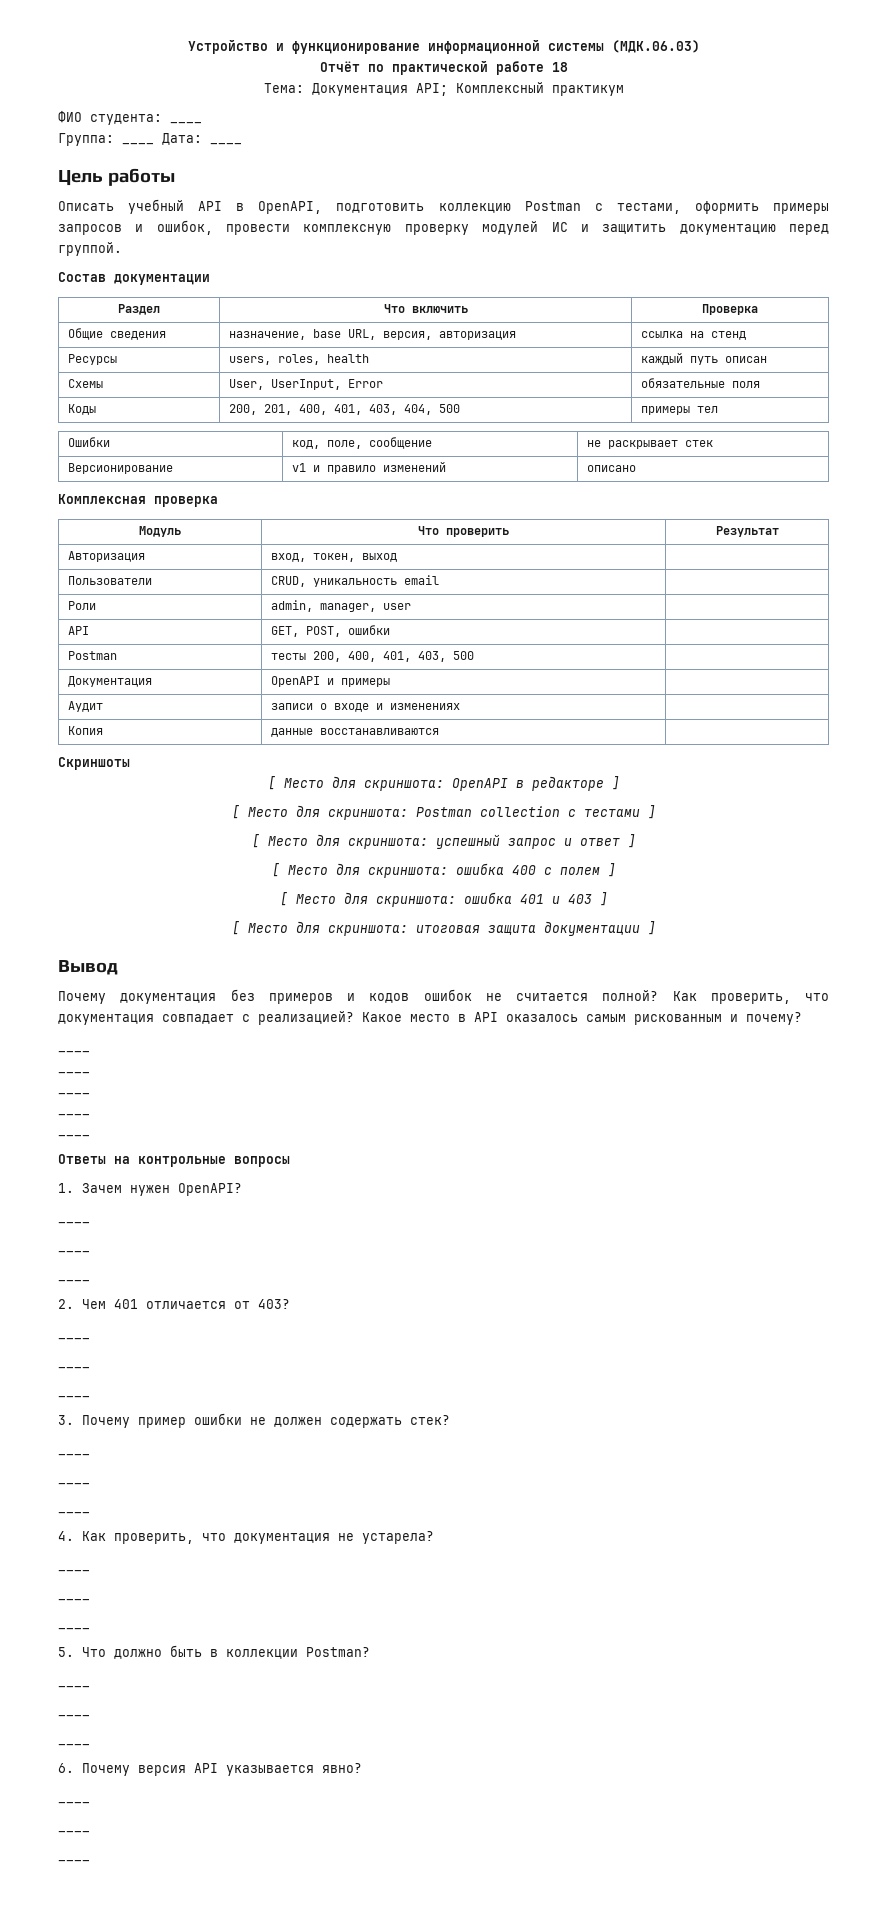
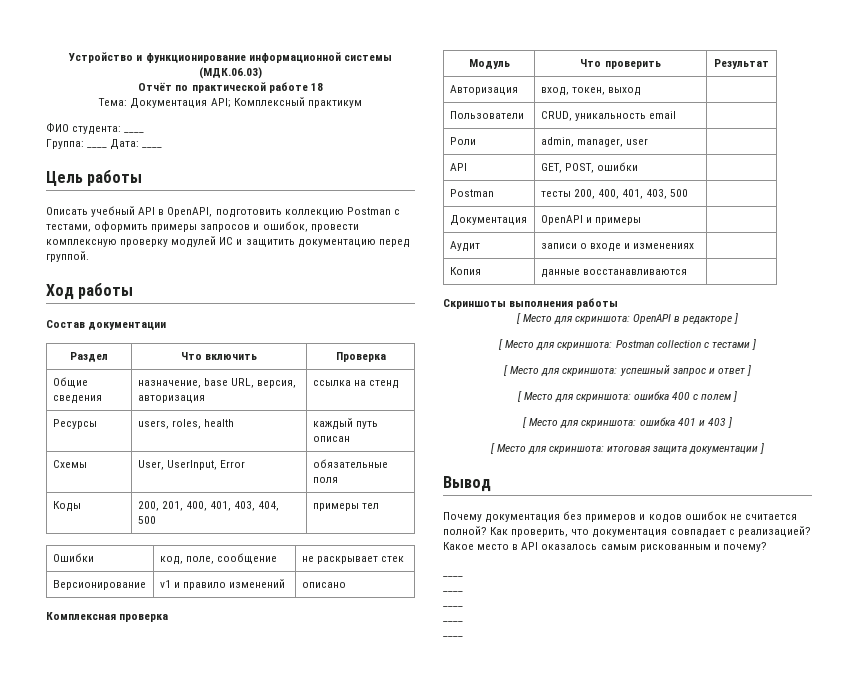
(122, 249) none -> [46,283,134,300] // Ход работы
(130, 763) none -> [509,298,619,309] выполнения работы
[58,1154,290,1167] [58,1183,242,1196] [58,1222,90,1224] [58,1251,90,1253] [58,1280,90,1282] [58,1299,290,1309] [58,1338,90,1340] [58,1367,90,1369] [58,1396,90,1398] [58,1413,450,1428] [58,1454,90,1456] [58,1483,90,1485] [58,1512,90,1514] [58,1531,434,1544] [58,1570,90,1572] [58,1599,90,1601] [58,1628,90,1630] [58,1645,370,1659] [58,1686,90,1688] [58,1715,90,1717] [58,1744,90,1746] [58,1763,362,1776] [58,1802,90,1804] [58,1831,90,1833] [58,1860,90,1862] // Ответы на контрольные вопросы // 1. Зачем нужен OpenAPI? // ____ // ____ // ____ // 2. Чем 401 отличается от 403? // ____ // ____ // ____ // 3. Почему пример ошибки не должен содержать стек? // ____ // ____ // ____ // 4. Как проверить, что документация не устарела? // ____ // ____ // ____ // 5. Что должно быть в коллекции Postman? // ____ // ____ // ____ // 6. Почему версия API указывается явно? // ____ // ____ // ____ -> (463, 636) none

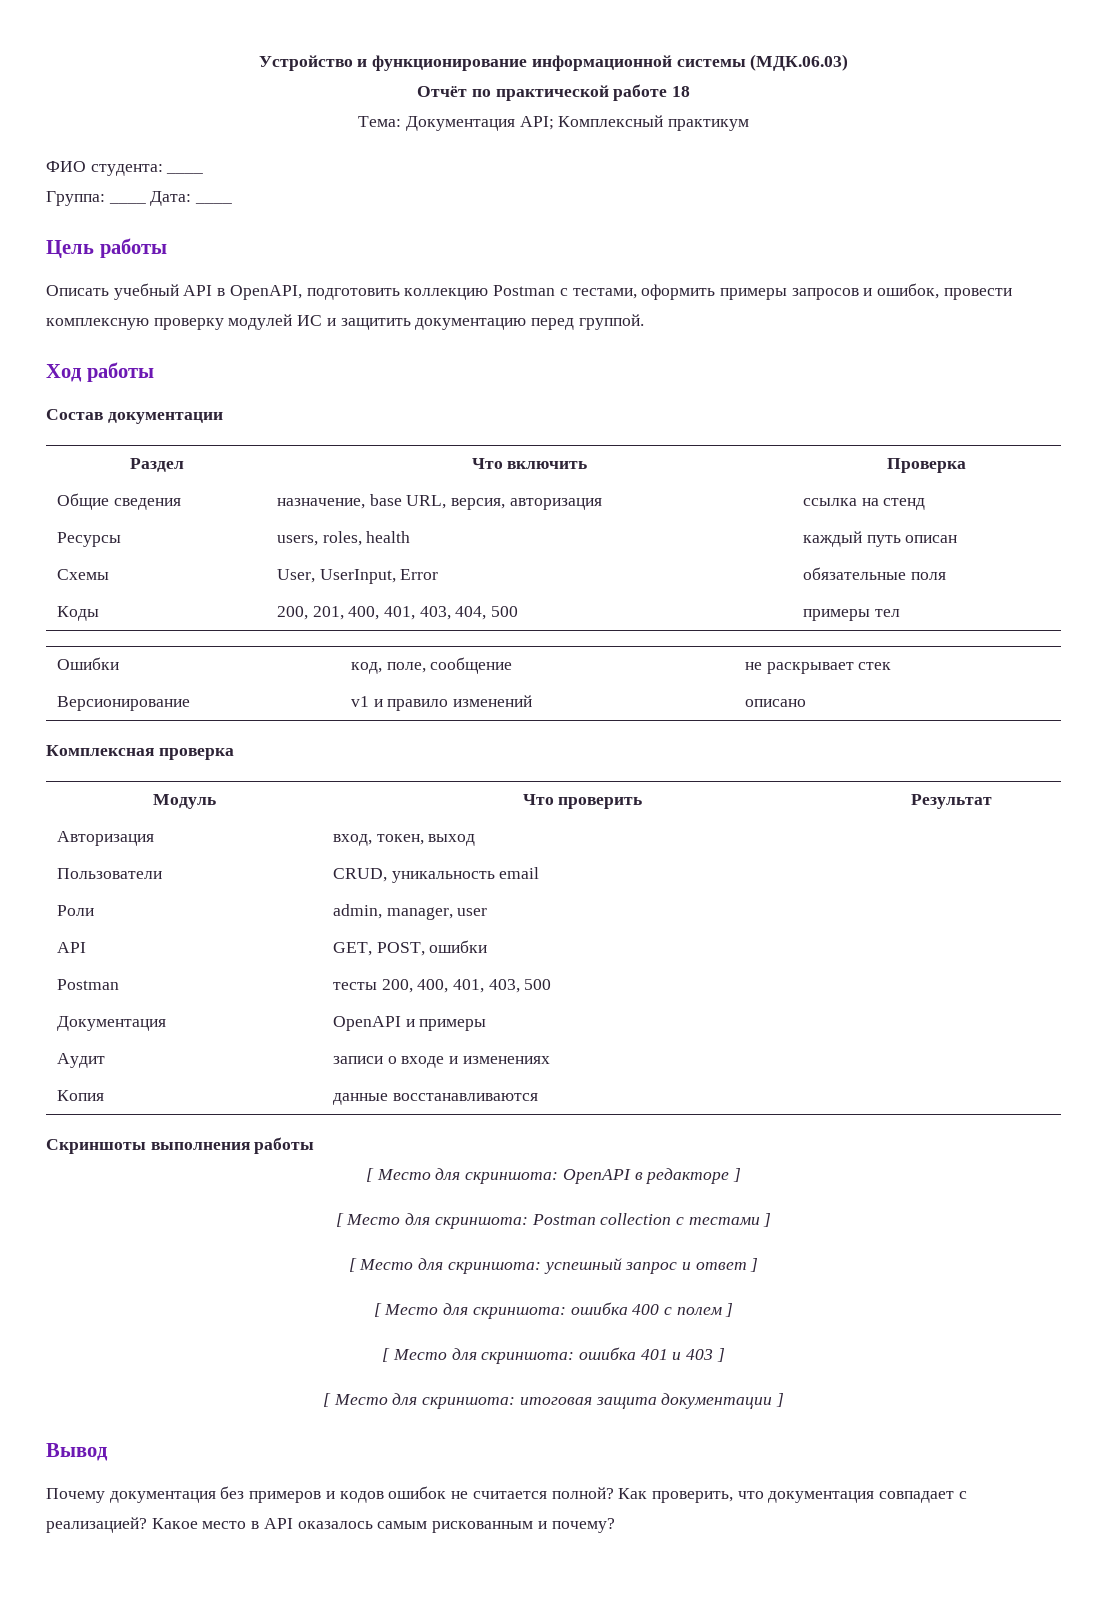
[443,576,463,577] [443,591,463,592] [443,606,463,607] [443,621,463,622] [443,636,463,637] // ____ // ____ // ____ // ____ // ____ -> (615, 1525) none

